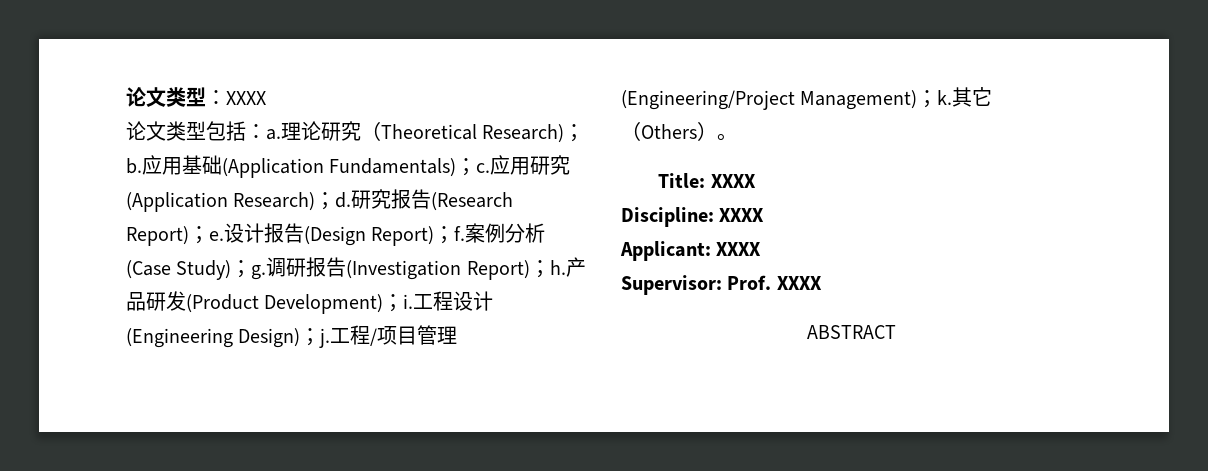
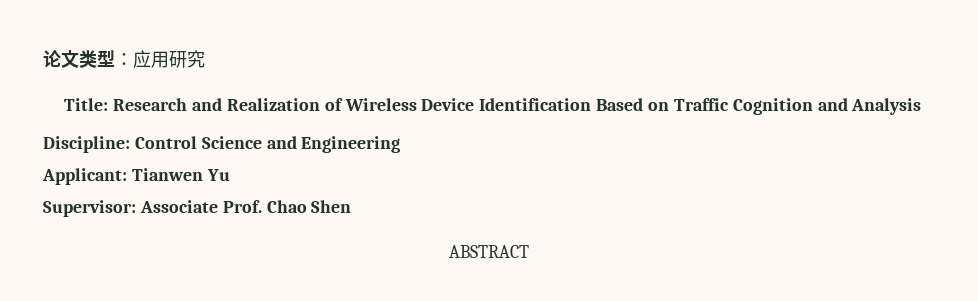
[226,91,266,105] [126,121,585,143] [126,155,571,178] [126,189,514,212] [126,223,546,246] [126,257,586,280] [126,291,494,314] [126,325,458,348] [621,87,993,110] [621,121,737,141] [658,173,756,188] [621,207,765,227] XXXX // 论文类型包括：a.理论研究（Theoretical Research)；b.应用基础(Application Fundamentals)；c.应用研究(Application Research)；d.研究报告(Research Report)；e.设计报告(Design Report)；f.案例分析(Case Study)；g.调研报告(Investigation Report)；h.产品研发(Product Development)；i.工程设计(Engineering Design)；j.工程/项目管理(Engineering/Project Management)；k.其它（Others）。 // Title: XXXX // Discipline: XXXX -> [133,50,205,68] [64,98,922,115] [43,136,401,153] 应用研究 // Title: Research and Realization of Wireless Device Identification Based on Traffic Cognition and Analysis // Discipline: Control Science and Engineering
[716,242,762,256] XXXX -> [131,168,230,181] Tianwen Yu
[727,275,822,290] Prof. XXXX -> [139,200,352,213] Associate Prof. Chao Shen

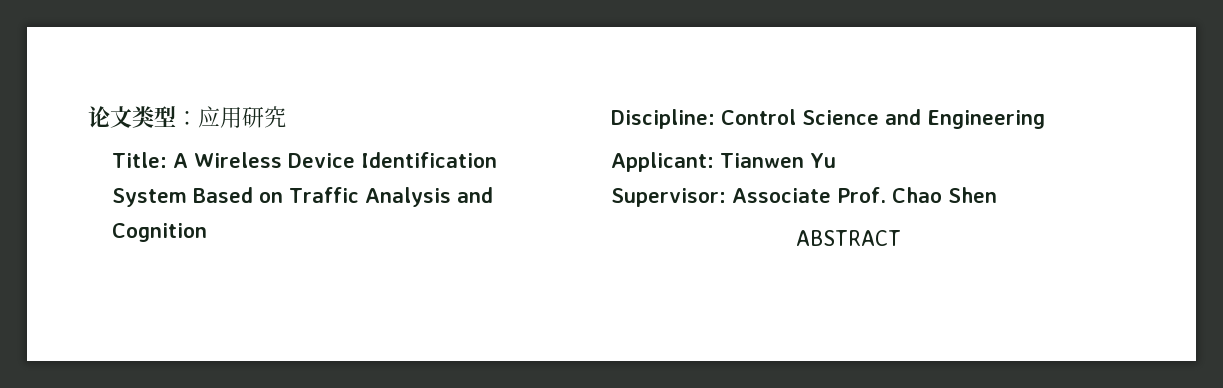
[113,98,343,111] Research and Realization of -> [173,153,189,168] A
(592, 104) none -> [112,188,188,207] System
(729, 104) none -> [365,187,494,207] Analysis and
[817,98,922,115] and Analysis -> (208, 232) none

